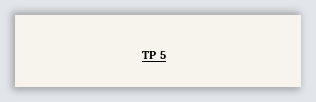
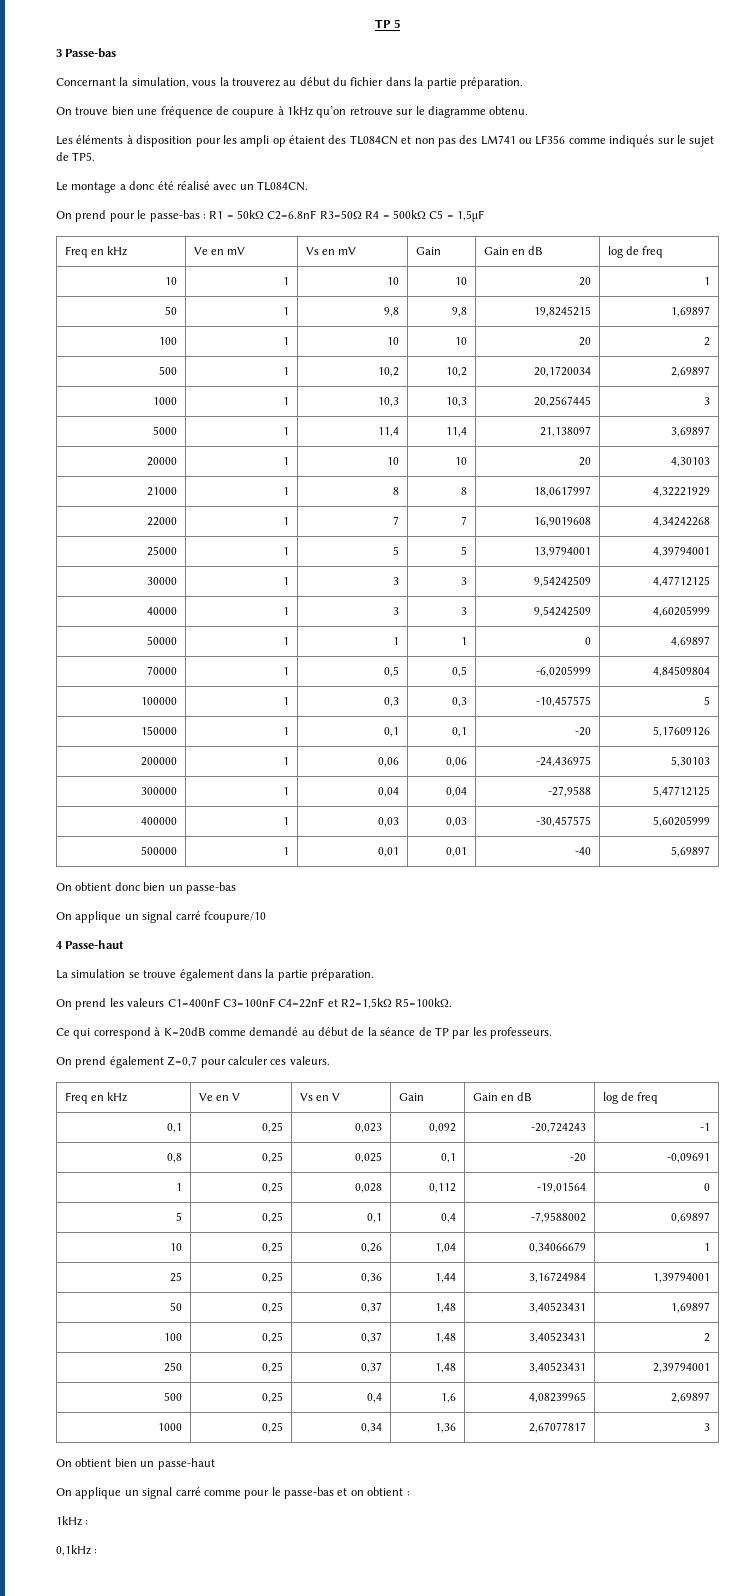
(166, 55) none -> [56,48,117,58] [56,77,523,89] [56,106,529,118] [56,135,715,147] [56,152,96,161] [56,181,308,193] [56,210,484,222] [64,246,128,258] [193,247,246,255] [305,247,357,255] [415,247,441,255] [483,246,544,255] [607,246,664,258] [165,277,178,285] [283,277,290,285] [387,277,400,285] [455,277,468,285] [579,277,592,286] [704,277,711,285] [165,306,178,315] [283,307,290,315] [384,307,400,317] [452,307,468,317] [534,306,592,317] [671,306,711,317] [159,337,178,345] [283,337,290,345] [387,337,400,345] [455,337,468,345] [579,337,592,346] [704,337,711,346] [159,366,178,375] [283,367,290,375] [378,367,400,377] [446,367,468,377] [534,366,592,377] [671,366,711,377] [153,397,178,405] [283,397,290,405] [378,397,400,407] [446,397,468,407] [534,396,592,407] [704,397,711,405] [153,426,178,435] [283,427,290,435] [378,427,400,437] [446,427,468,437] [540,426,592,437] [671,426,711,437] [147,457,178,466] [283,457,290,465] [387,457,400,465] [455,457,468,465] [579,457,592,466] [671,457,711,467] [147,487,178,496] [283,487,290,495] [393,487,400,495] [461,487,468,495] [534,486,592,497] [653,487,711,497] [147,517,178,526] [283,517,290,525] [393,516,400,525] [461,516,468,525] [534,517,592,527] [653,517,711,527] [147,546,178,556] [283,547,290,555] [393,546,400,555] [461,546,468,555] [534,546,592,557] [653,546,711,557] [147,577,178,585] [283,577,290,585] [393,577,400,585] [461,577,468,585] [534,576,592,587] [653,576,711,587] [147,607,178,615] [283,607,290,615] [393,607,400,615] [461,607,468,615] [534,606,592,617] [653,606,711,617] [147,636,178,645] [283,637,290,645] [393,637,400,645] [461,637,468,645] [585,637,592,645] [671,636,711,647] [147,666,178,675] [283,667,290,675] [384,666,400,677] [452,666,468,677] [536,666,592,677] [653,666,711,677] [141,697,178,705] [283,697,290,705] [384,697,400,707] [452,697,468,707] [536,696,592,707] [704,696,711,705] [141,726,178,735] [283,727,290,735] [384,727,400,737] [452,727,468,737] [575,727,592,736] [653,726,711,737] [141,757,178,766] [283,757,290,765] [378,757,400,767] [446,757,468,767] [536,756,592,767] [671,756,711,767] [141,787,178,795] [283,787,290,795] [378,787,400,797] [446,787,468,797] [548,786,592,797] [653,786,711,797] [141,817,178,825] [283,817,290,825] [378,817,400,827] [446,817,468,827] [536,816,592,827] [653,816,711,827] [141,846,178,855] [283,847,290,855] [378,847,400,857] [446,847,468,857] [575,847,592,855] [671,846,711,857] [56,882,236,894] [56,911,266,923] [56,940,125,949] [56,969,374,981] [56,998,453,1010] [56,1027,552,1039] [56,1056,330,1068] [64,1092,128,1104] [198,1093,241,1101] [299,1093,341,1101] [398,1093,424,1101] [472,1092,533,1101] [602,1092,659,1104] [167,1123,183,1133] [262,1122,284,1133] [355,1123,383,1133] [429,1123,457,1133] [531,1122,587,1133] [700,1123,711,1131] [167,1153,183,1163] [262,1152,284,1163] [355,1152,383,1163] [441,1153,457,1163] [570,1153,587,1162] [667,1153,711,1163] [176,1183,183,1191] [262,1182,284,1193] [355,1183,383,1193] [429,1183,457,1193] [537,1182,587,1193] [704,1183,711,1191] [176,1212,183,1221] [262,1212,284,1223] [367,1213,383,1223] [441,1213,457,1223] [531,1212,587,1223] [671,1212,711,1223] [170,1243,183,1251] [262,1242,284,1253] [361,1243,383,1253] [435,1243,457,1253] [529,1242,587,1253] [704,1243,711,1251] [170,1272,183,1282] [262,1272,284,1283] [361,1273,383,1283] [435,1273,457,1283] [529,1272,587,1283] [653,1272,711,1283] [170,1302,183,1311] [262,1302,284,1313] [361,1302,383,1313] [435,1303,457,1313] [529,1302,587,1313] [671,1302,711,1313] [164,1333,183,1341] [262,1332,284,1343] [361,1332,383,1343] [435,1333,457,1343] [529,1332,587,1343] [704,1333,711,1342] [164,1362,183,1372] [262,1362,284,1373] [361,1362,383,1373] [435,1363,457,1373] [529,1362,587,1373] [653,1362,711,1373] [164,1392,183,1401] [262,1392,284,1403] [367,1393,383,1403] [441,1393,457,1403] [529,1392,587,1403] [671,1392,711,1403] [158,1423,183,1431] [262,1422,284,1433] [361,1423,383,1433] [435,1423,457,1433] [529,1422,587,1433] [704,1423,711,1431] [56,1458,215,1470] [56,1487,410,1499] [56,1516,89,1526] [56,1545,98,1556] // 3 Passe-bas // Concernant la simulation, vous la trouverez au début du fichier dans la partie préparation. // On trouve bien une fréquence de coupure à 1kHz qu’on retrouve sur le diagramme obtenu. // Les éléments à disposition pour les ampli op étaient des TL084CN et non pas des LM741 ou LF356 comme indiqués sur le sujet de TP5. // Le montage a donc été réalisé avec un TL084CN. // On prend pour le passe-bas : R1 = 50kΩ C2=6.8nF R3=50Ω R4 = 500kΩ C5 = 1,5µF // Freq en kHz | Ve en mV | Vs en mV | Gain | Gain en dB | log de freq // 10 | 1 | 10 | 10 | 20 | 1 // 50 | 1 | 9,8 | 9,8 | 19,8245215 | 1,69897 // 100 | 1 | 10 | 10 | 20 | 2 // 500 | 1 | 10,2 | 10,2 | 20,1720034 | 2,69897 // 1000 | 1 | 10,3 | 10,3 | 20,2567445 | 3 // 5000 | 1 | 11,4 | 11,4 | 21,138097 | 3,69897 // 20000 | 1 | 10 | 10 | 20 | 4,30103 // 21000 | 1 | 8 | 8 | 18,0617997 | 4,32221929 // 22000 | 1 | 7 | 7 | 16,9019608 | 4,34242268 // 25000 | 1 | 5 | 5 | 13,9794001 | 4,39794001 // 30000 | 1 | 3 | 3 | 9,54242509 | 4,47712125 // 40000 | 1 | 3 | 3 | 9,54242509 | 4,60205999 // 50000 | 1 | 1 | 1 | 0 | 4,69897 // 70000 | 1 | 0,5 | 0,5 | -6,0205999 | 4,84509804 // 100000 | 1 | 0,3 | 0,3 | -10,457575 | 5 // 150000 | 1 | 0,1 | 0,1 | -20 | 5,17609126 // 200000 | 1 | 0,06 | 0,06 | -24,436975 | 5,30103 // 300000 | 1 | 0,04 | 0,04 | -27,9588 | 5,47712125 // 400000 | 1 | 0,03 | 0,03 | -30,457575 | 5,60205999 // 500000 | 1 | 0,01 | 0,01 | -40 | 5,69897 // On obtient donc bien un passe-bas // On applique un signal carré fcoupure/10 // 4 Passe-haut // La simulation se trouve également dans la partie préparation. // On prend les valeurs C1=400nF C3=100nF C4=22nF et R2=1,5kΩ R5=100kΩ. // Ce qui correspond à K=20dB comme demandé au début de la séance de TP par les professeurs. // On prend également Z=0,7 pour calculer ces valeurs. // Freq en kHz | Ve en V | Vs en V | Gain | Gain en dB | log de freq // 0,1 | 0,25 | 0,023 | 0,092 | -20,724243 | -1 // 0,8 | 0,25 | 0,025 | 0,1 | -20 | -0,09691 // 1 | 0,25 | 0,028 | 0,112 | -19,01564 | 0 // 5 | 0,25 | 0,1 | 0,4 | -7,9588002 | 0,69897 // 10 | 0,25 | 0,26 | 1,04 | 0,34066679 | 1 // 25 | 0,25 | 0,36 | 1,44 | 3,16724984 | 1,39794001 // 50 | 0,25 | 0,37 | 1,48 | 3,40523431 | 1,69897 // 100 | 0,25 | 0,37 | 1,48 | 3,40523431 | 2 // 250 | 0,25 | 0,37 | 1,48 | 3,40523431 | 2,39794001 // 500 | 0,25 | 0,4 | 1,6 | 4,08239965 | 2,69897 // 1000 | 0,25 | 0,34 | 1,36 | 2,67077817 | 3 // On obtient bien un passe-haut // On applique un signal carré comme pour le passe-bas et on obtient : // 1kHz : // 0,1kHz :

